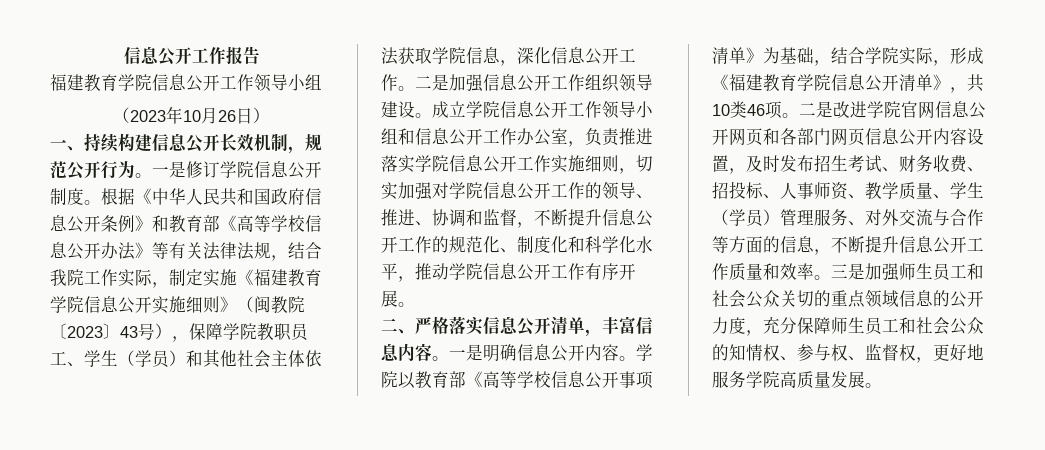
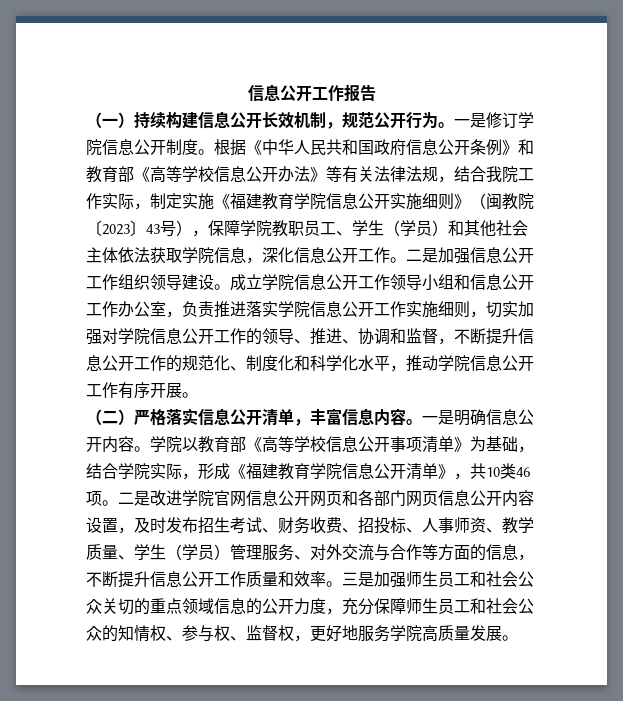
[50,74,322,92] [113,106,270,124] [50,139,84,151] 福建教育学院信息公开工作领导小组 // （2023年10月26日） // 一、 -> [86,112,134,128] （一）
[381,318,415,334] 二、 -> [86,409,134,425] （二）

